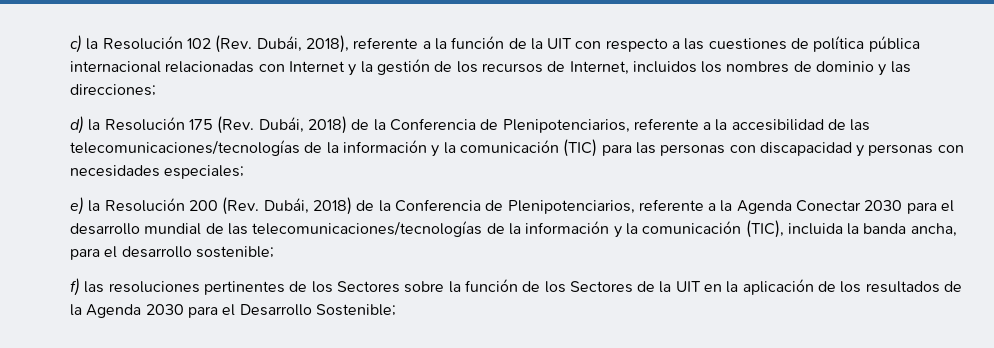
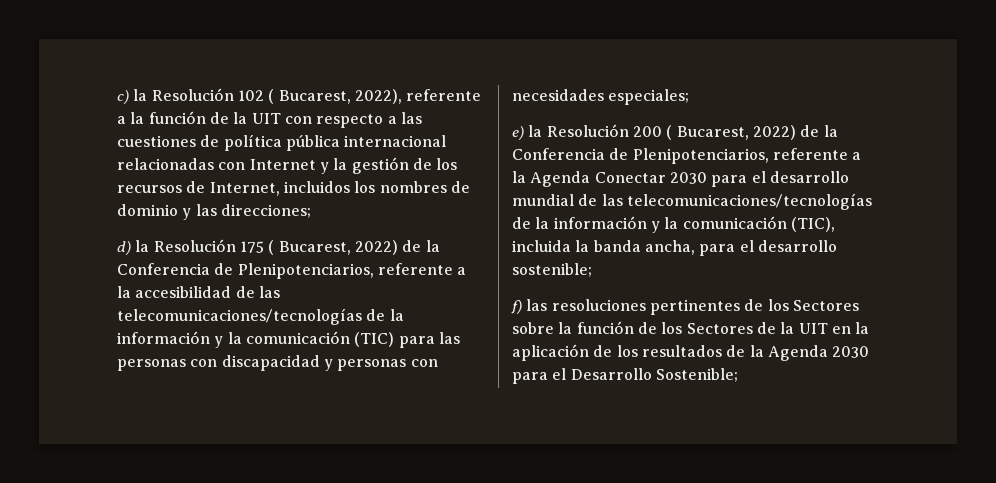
[215,35,349,53] (Rev. Dubái, 2018), -> [268,89,402,104] ( Bucarest, 2022),
[217,116,347,134] (Rev. Dubái, 2018) -> [268,240,398,255] ( Bucarest, 2022)
[222,197,352,215] (Rev. Dubái, 2018) -> [666,125,796,140] ( Bucarest, 2022)

